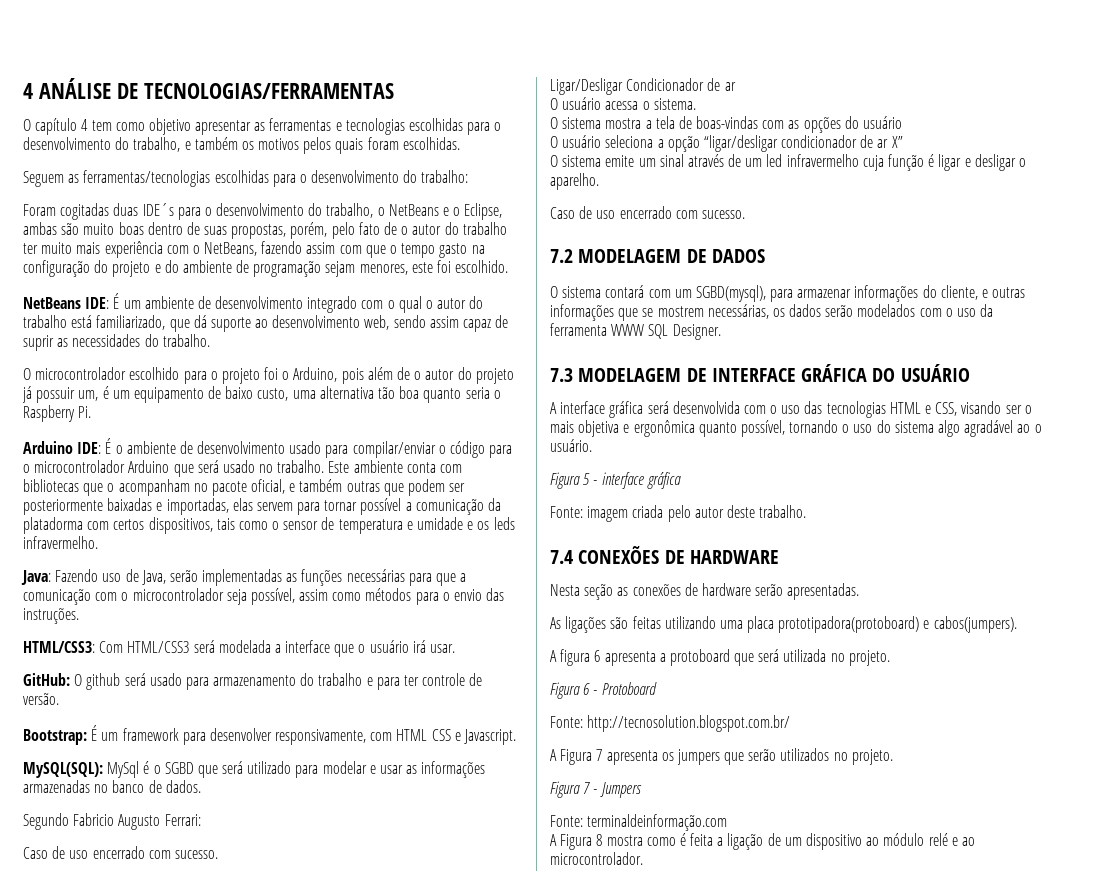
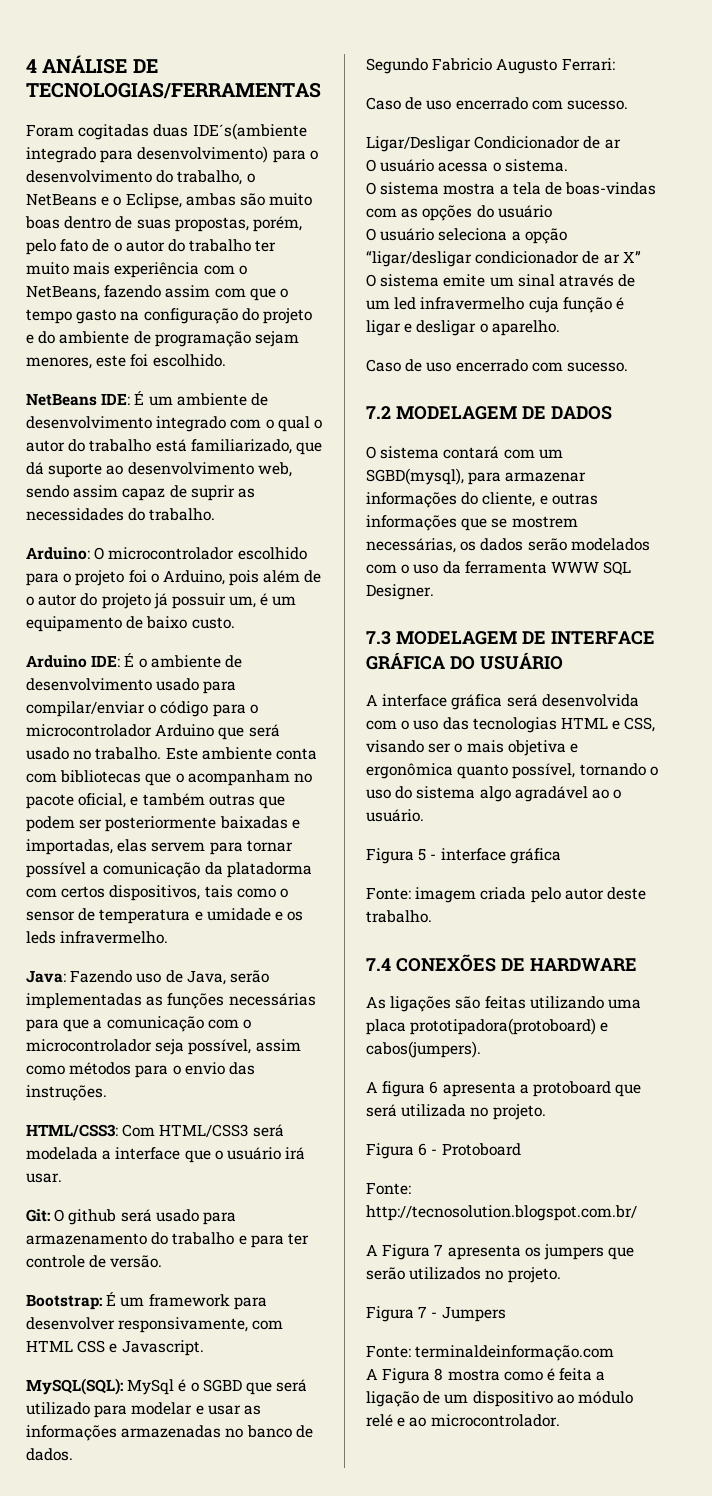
[23,118,502,135] [23,137,460,154] [23,170,469,187] // O capítulo 4 tem como objetivo apresentar as ferramentas e tecnologias escolhidas para o desenvolvimento do trabalho, e também os motivos pelos quais foram escolhidas. // Seguem as ferramentas/tecnologias escolhidas para o desenvolvimento do trabalho: -> (321, 90) none
[142,203,174,216] IDE´s -> [192,123,307,140] [26,146,269,163] IDE´s(ambiente integrado para desenvolvimento)
(210, 340) none -> [26,547,90,560] Arduino:
[257,386,501,403] [23,405,92,422] custo, uma alternativa tão boa quanto seria o Raspberry Pi. -> [191,617,235,629] custo.
[23,673,70,686] GitHub: -> [26,1209,50,1222] Git:
[550,583,860,600] // Nesta seção as conexões de hardware serão apresentadas. -> (637, 964) none

